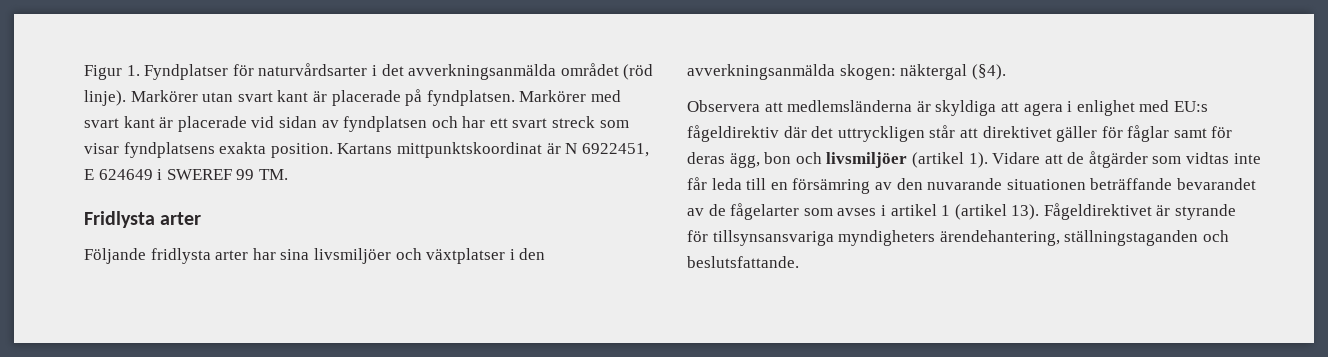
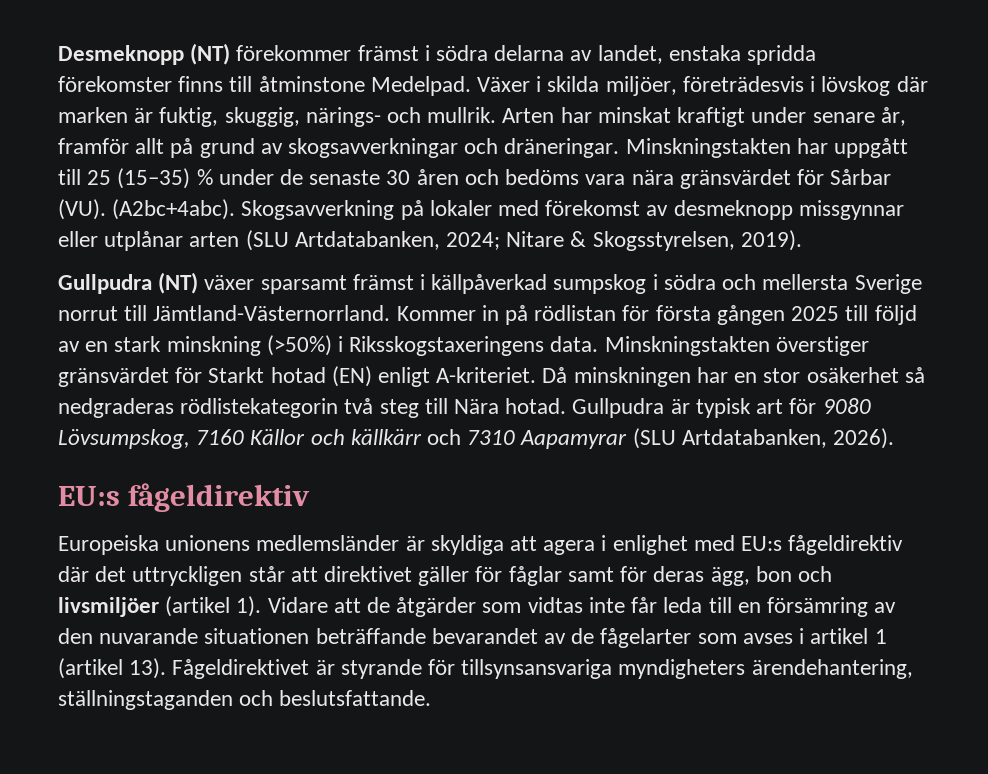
[84,63,654,80] [84,89,621,106] [84,116,629,132] [84,142,649,158] [84,169,288,180] [84,211,202,228] [84,248,546,264] [687,64,1006,80] [687,100,913,112] Figur 1. Fyndplatser för naturvårdsarter i det avverkningsanmälda området (röd linje). Markörer utan svart kant är placerade på fyndplatsen. Markörer med svart kant är placerade vid sidan av fyndplatsen och har ett svart streck som visar fyndplatsens exakta position. Kartans mittpunktskoordinat är N 6922451, E 624649 i SWEREF 99 TM. // Fridlysta arter // Följande fridlysta arter har sina livsmiljöer och växtplatser i den avverkningsanmälda skogen: näktergal (§4). // Observera att medlemsländerna -> [58,43,817,65] [58,76,928,96] [58,107,906,127] [58,138,909,158] [58,168,892,189] [58,199,904,220] [58,230,802,251] [58,272,922,294] [58,305,917,325] [58,335,869,356] [58,366,925,387] [58,398,871,418] [58,428,895,449] [58,483,311,512] [58,535,400,555] Desmeknopp (NT) förekommer främst i södra delarna av landet, enstaka spridda förekomster finns till åtminstone Medelpad. Växer i skilda miljöer, företrädesvis i lövskog där marken är fuktig, skuggig, närings- och mullrik. Arten har minskat kraftigt under senare år, framför allt på grund av skogsavverkningar och dräneringar. Minskningstakten har uppgått till 25 (15–35) % under de senaste 30 åren och bedöms vara nära gränsvärdet för Sårbar (VU). (A2bc+4abc). Skogsavverkning på lokaler med förekomst av desmeknopp missgynnar eller utplånar arten (SLU Artdatabanken, 2024; Nitare & Skogsstyrelsen, 2019). // Gullpudra (NT) växer sparsamt främst i källpåverkad sumpskog i södra och mellersta Sverige norrut till Jämtland-Västernorrland. Kommer in på rödlistan för första gången 2025 till följd av en stark minskning (>50%) i Riksskogstaxeringens data. Minskningstakten överstiger gränsvärdet för Starkt hotad (EN) enligt A-kriteriet. Då minskningen har en stor osäkerhet så nedgraderas rödlistekategorin två steg till Nära hotad. Gullpudra är typisk art för 9080 Lövsumpskog, 7160 Källor och källkärr och 7310 Aapamyrar (SLU Artdatabanken, 2026). // EU:s fågeldirektiv // Europeiska unionens medlemsländer

